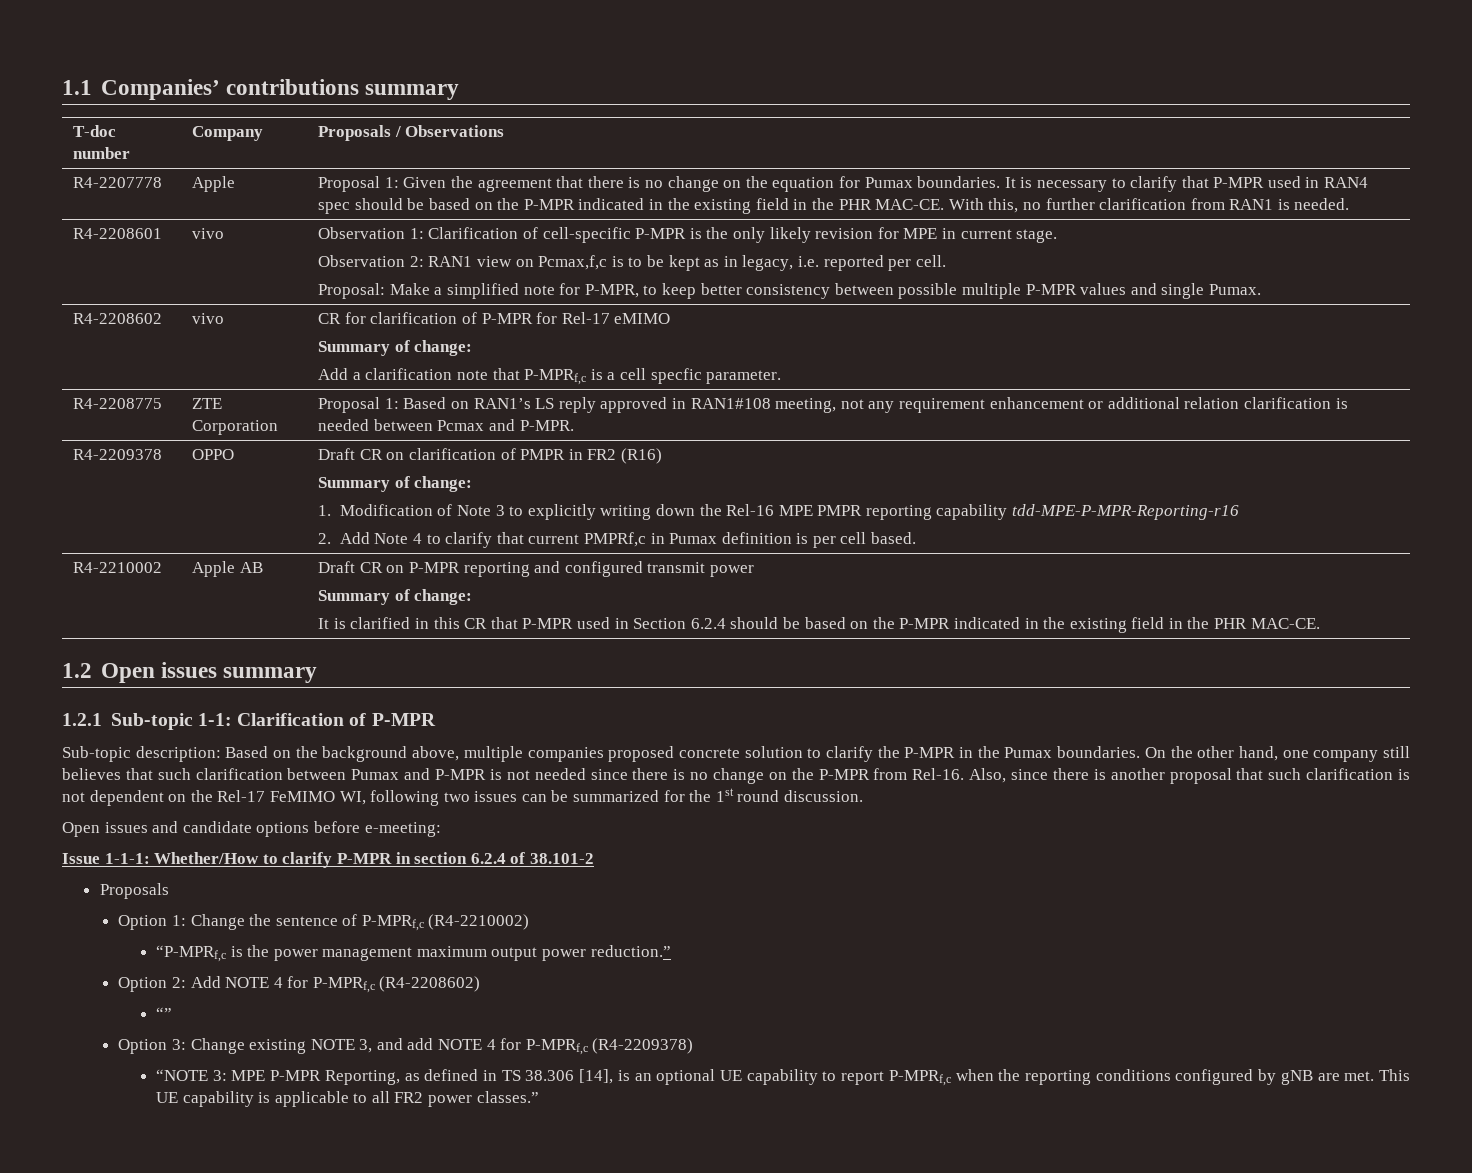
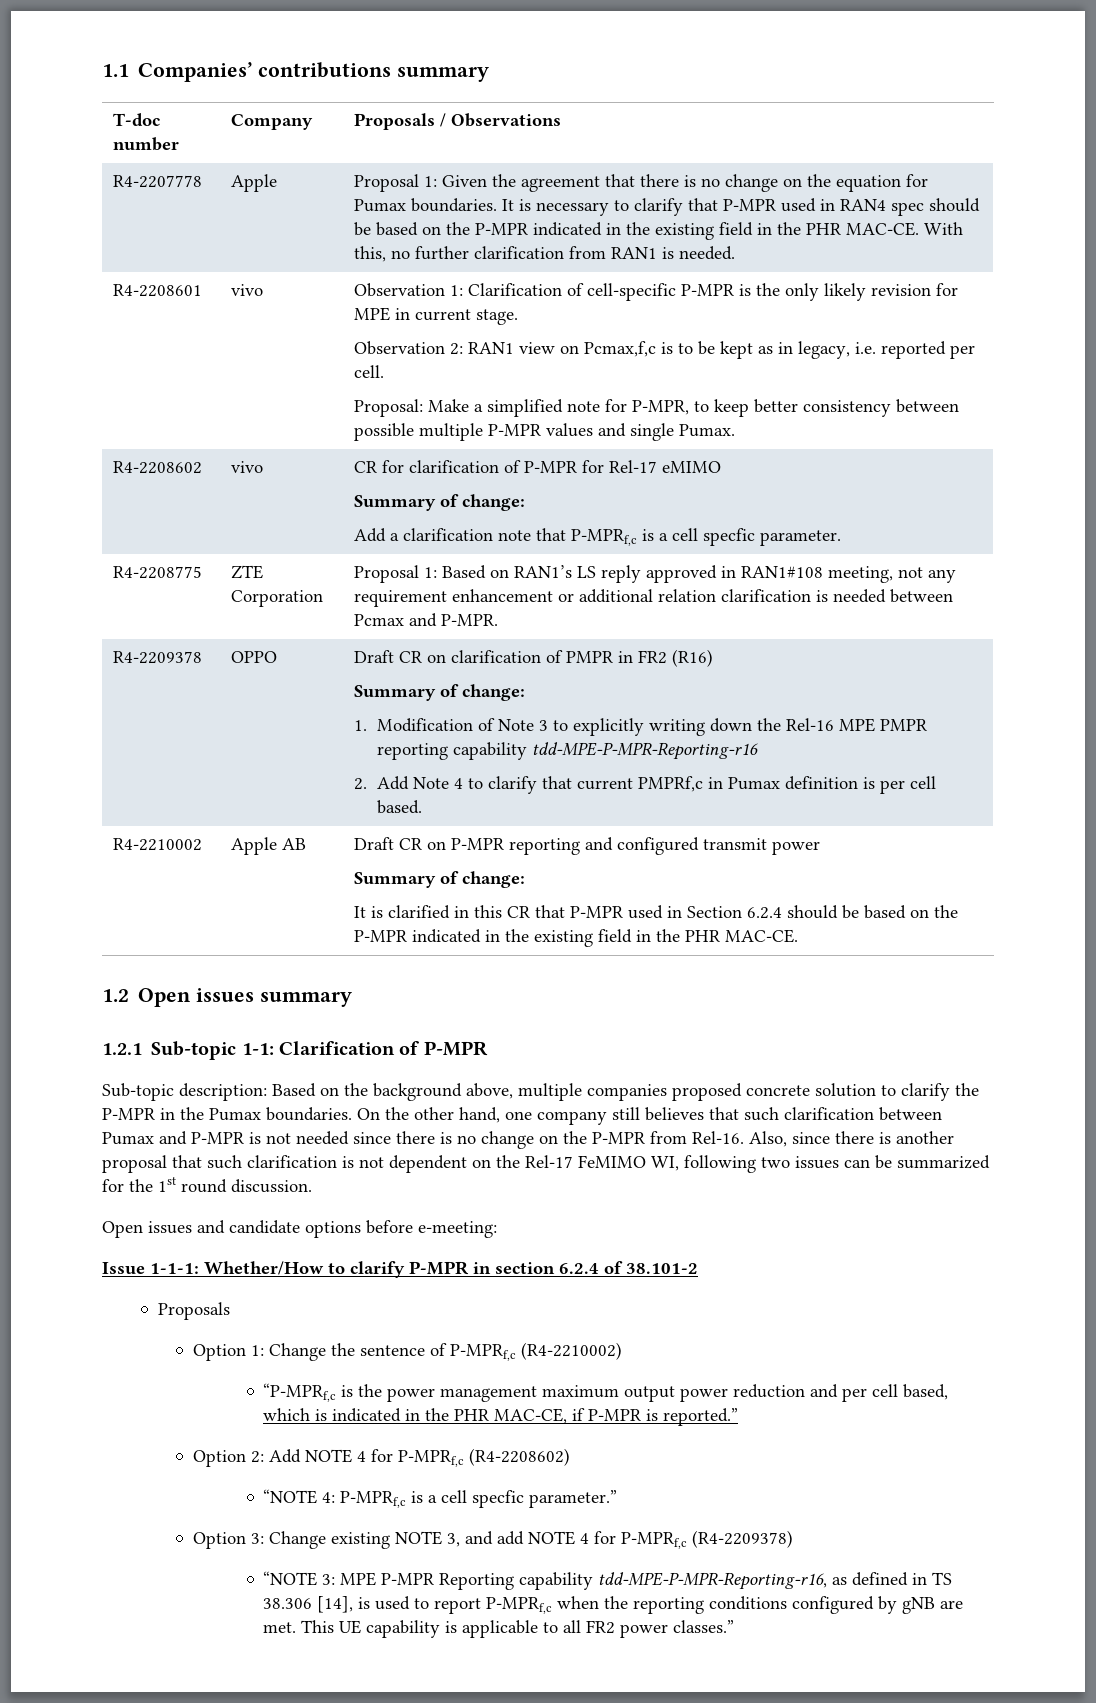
[590,945,671,957] reduction.” -> [733,1384,949,1402] [263,1408,739,1426] reduction and per cell based, which is indicated in the PHR MAC-CE, if P-MPR is reported.”
[155,1007,172,1019] “” -> [263,1489,618,1508] “NOTE 4: P-MPRf,c is a cell specfic parameter.”
[324,1070,400,1085] Reporting, -> [439,1572,828,1590] Reporting capability tdd-MPE-P-MPR-Reporting-r16,
[634,1069,818,1085] an optional UE capability -> [375,1596,411,1610] used

